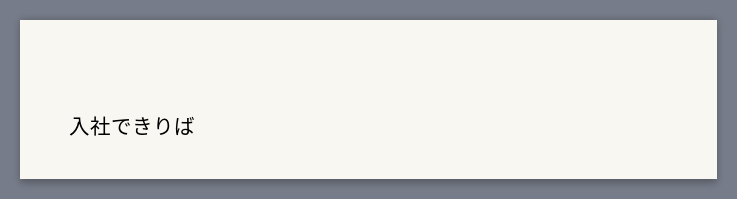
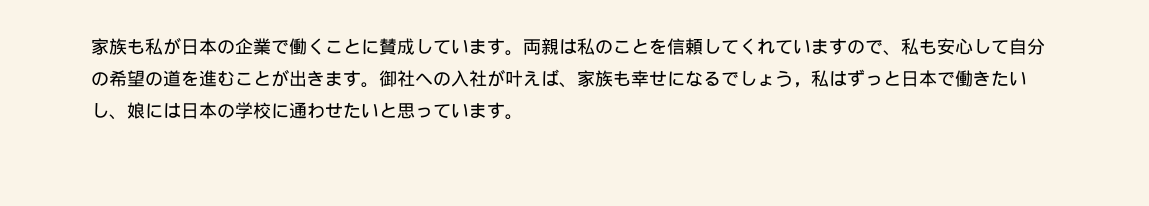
[69,116,195,136] 入社できりば -> [91,37,1045,56] [91,69,1027,88] [91,102,523,120] 家族も私が日本の企業で働くことに賛成しています。両親は私のことを信頼してくれていますので、私も安心して自分の希望の道を進むことが出きます。御社への入社が叶えば、家族も幸せになるでしょう，私はずっと日本で働きたいし、娘には日本の学校に通わせたいと思っています。

